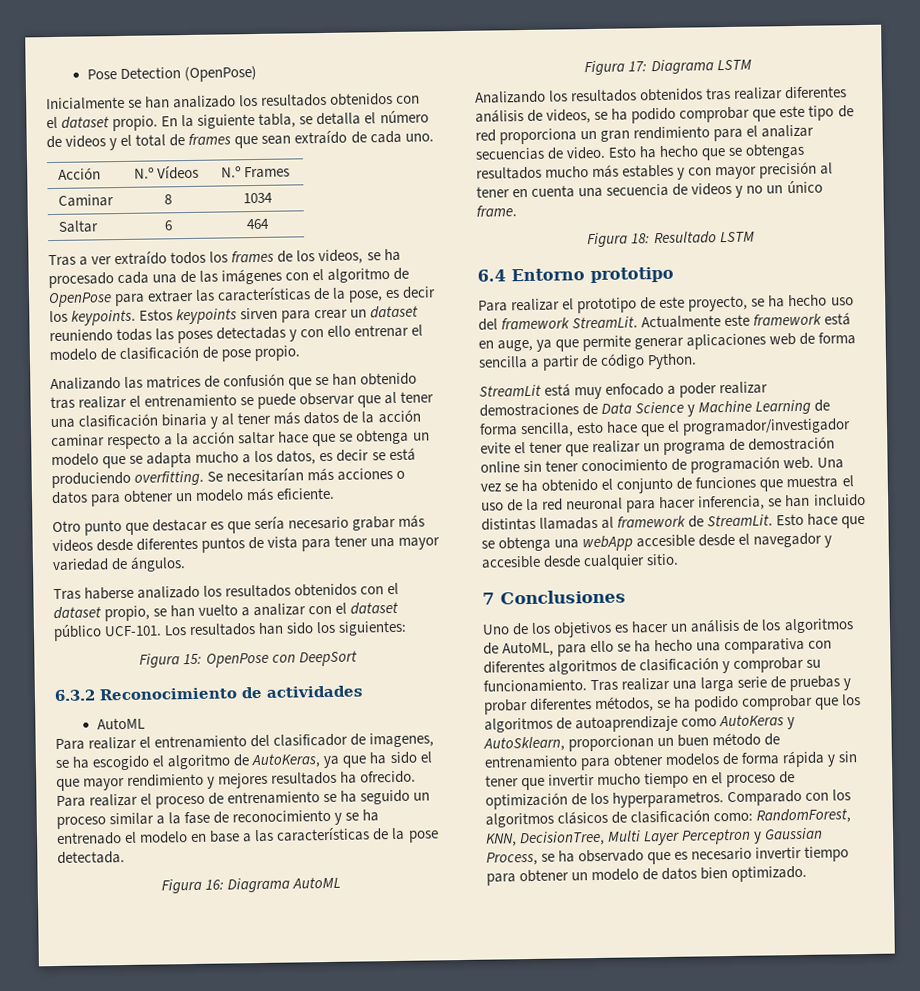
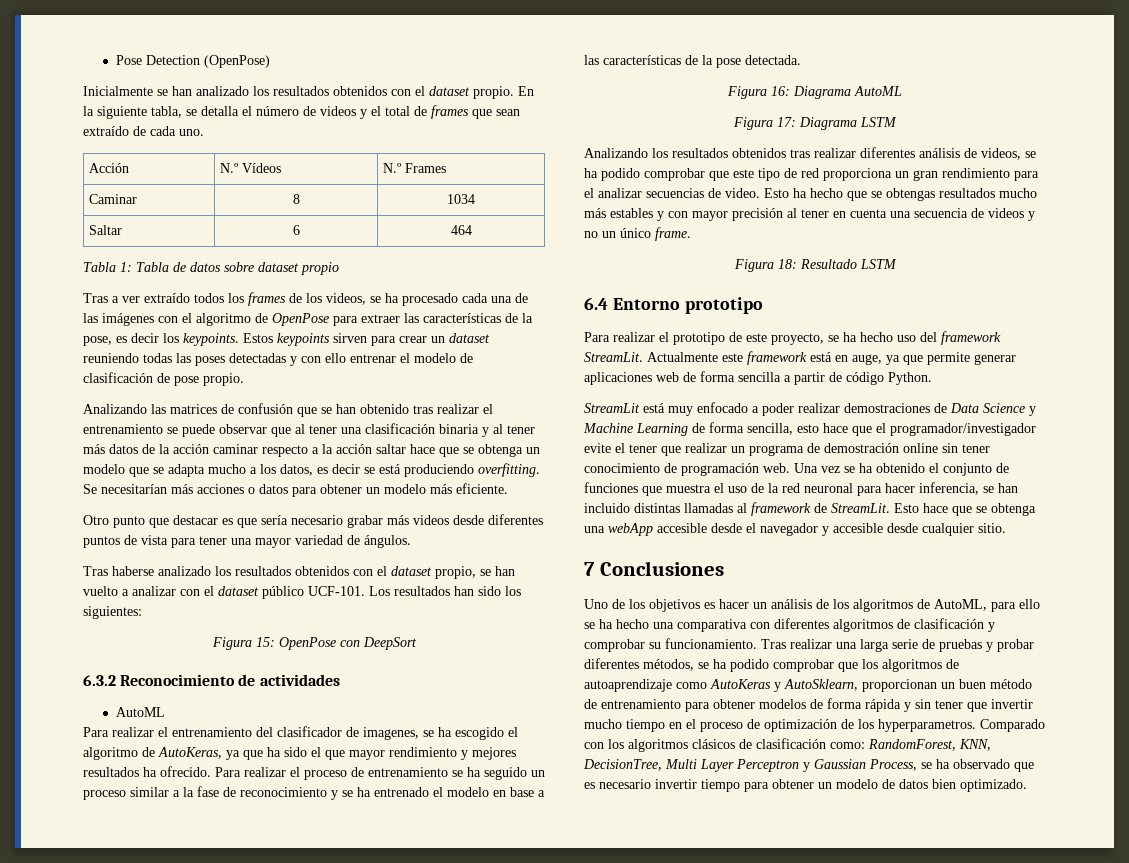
(270, 224) none -> [83,262,339,275] // Tabla 1: Tabla de datos sobre dataset propio

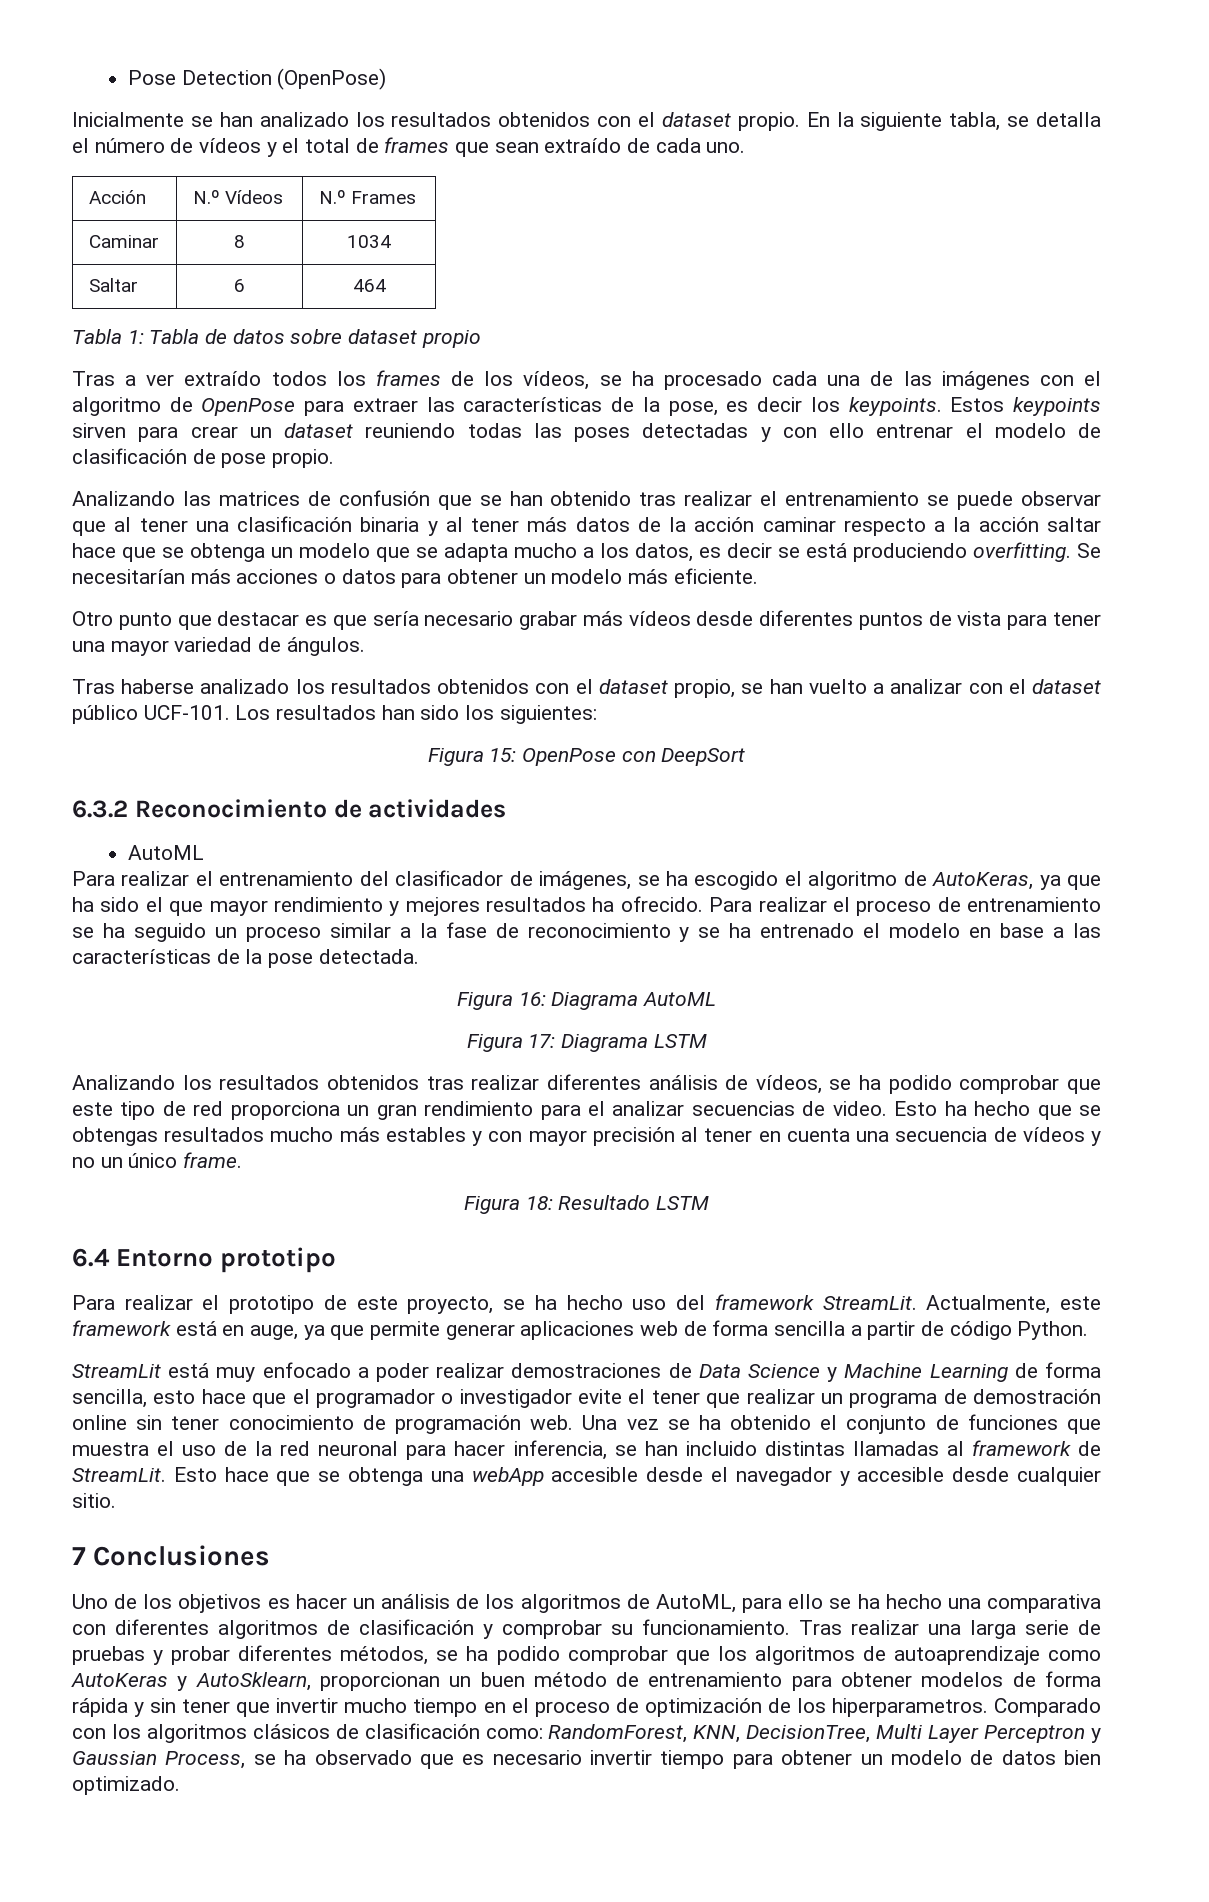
[320,106,356,116] videos -> [199,138,262,153] vídeos
[326,293,366,305] videos, -> [523,371,590,390] vídeos,
[413,515,449,525] videos -> [628,611,691,626] vídeos
[363,727,419,740] imagenes, -> [539,871,632,890] imágenes,
[981,148,1021,160] videos, -> [755,1075,822,1094] vídeos,
[988,208,1024,218] videos -> [1022,1127,1085,1142] vídeos
[647,352,718,362] Actualmente -> [926,1295,1051,1314] Actualmente,
[890,423,1036,436] programador/investigador -> [315,1389,572,1408] programador o investigador
[878,719,976,732] hyperparametros. -> [831,1698,988,1717] hiperparametros.

